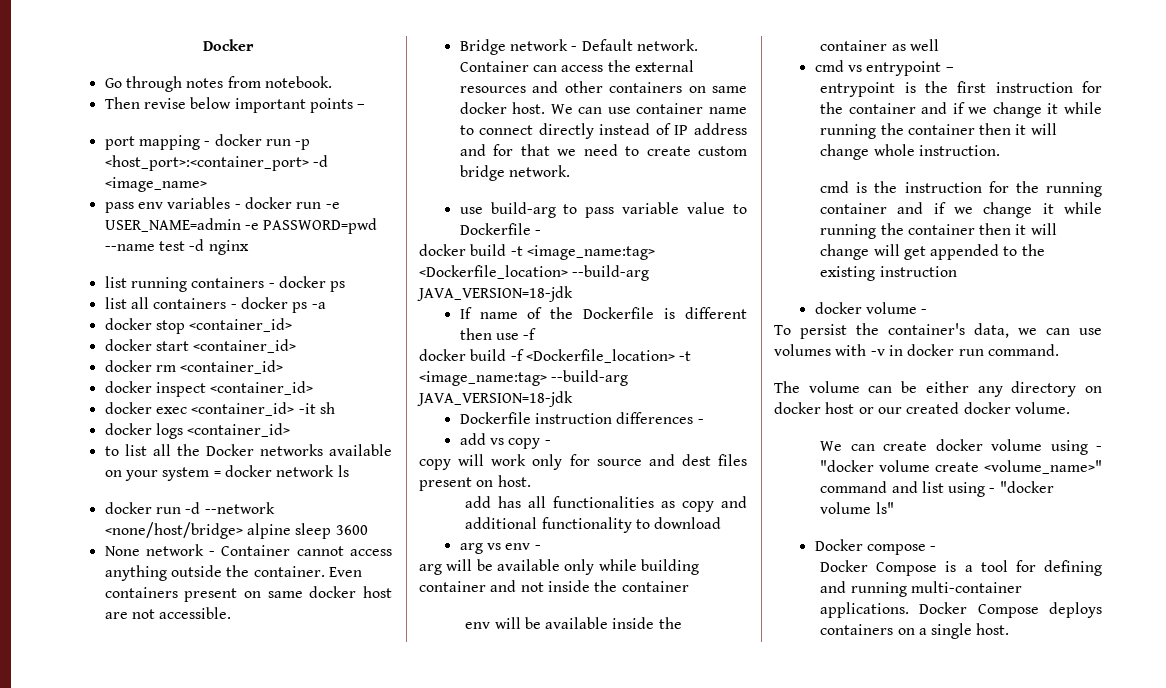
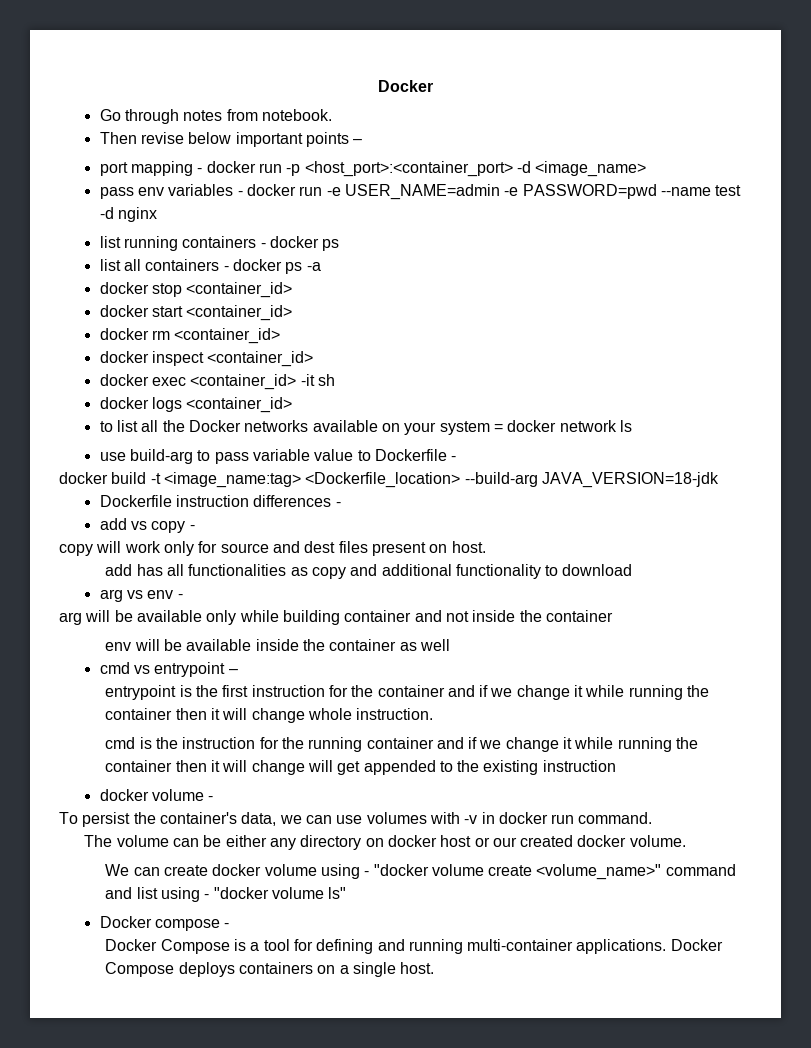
[104,502,275,514] [104,522,368,539] [104,544,392,556] [104,565,362,581] [104,586,392,602] [104,607,232,619] [459,39,698,55] [459,60,694,72] [459,81,747,93] [459,102,747,114] [459,123,747,139] [459,144,747,156] [459,165,571,181] // docker run -d --network <none/host/bridge> alpine sleep 3600 // None network - Container cannot access anything outside the container. Even containers present on same docker host are not accessible. // Bridge network - Default network. Container can access the external resources and other containers on same docker host. We can use container name to connect directly instead of IP address and for that we need to create custom bridge network. -> (632, 426) none
[459,307,747,319] [459,328,537,340] [419,349,692,363] [419,370,629,386] [417,391,573,407] // If name of the Dockerfile is different then use -f // docker build -f <Dockerfile_location> -t <image_name:tag> --build-arg JAVA_VERSION=18-jdk -> (719, 480) none

